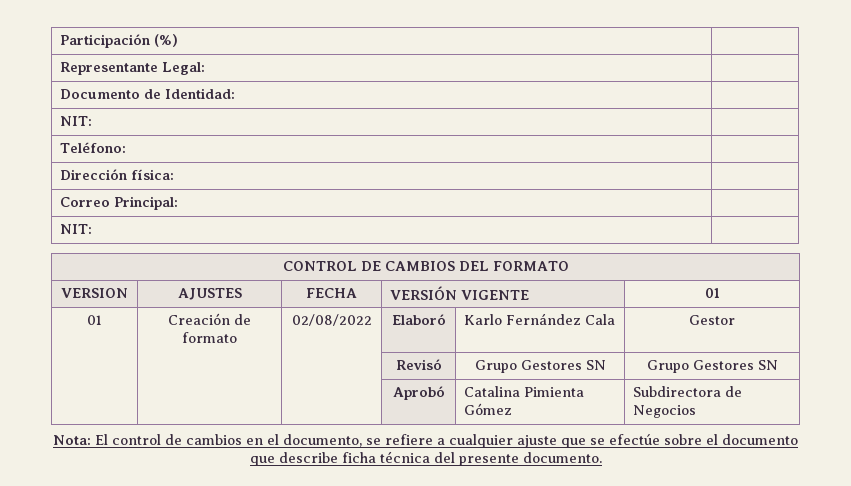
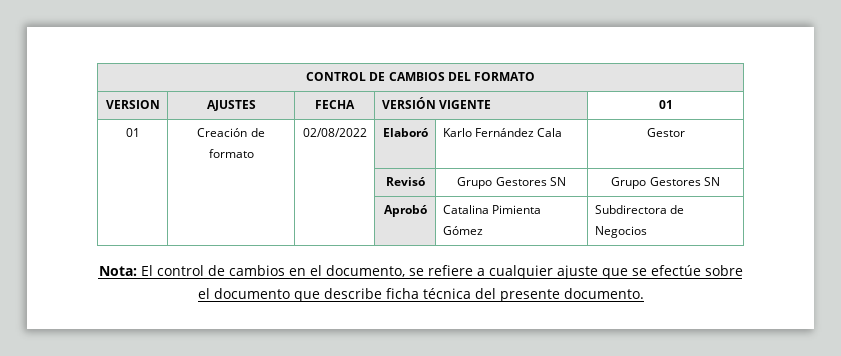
[60,34,179,48] [60,62,206,75] [60,88,236,99] [60,116,93,126] [60,142,127,153] [60,169,175,180] [60,196,179,210] [60,224,93,234] Participación (%) | // Representante Legal: | // Documento de Identidad: | // NIT: | // Teléfono: | // Dirección física: | // Correo Principal: | // NIT: | // -> (306, 76) none

